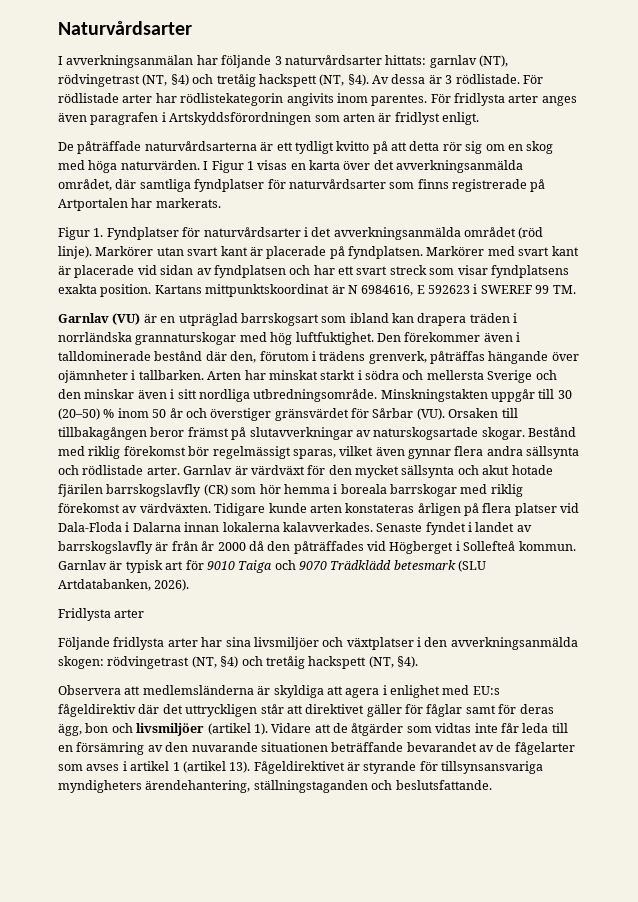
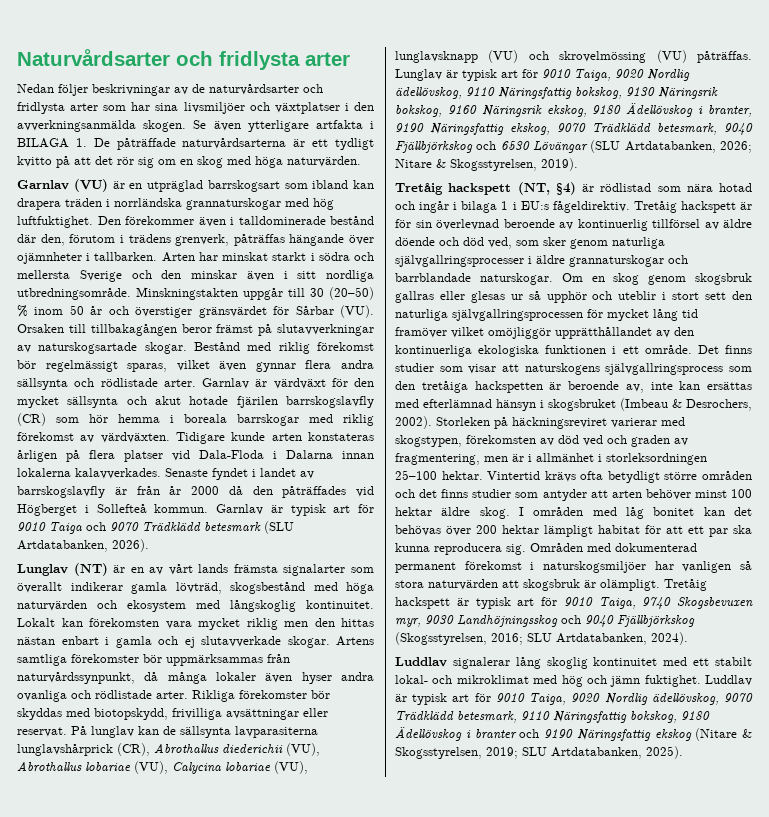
[58,55,508,68] [58,74,543,87] [58,93,577,106] [58,112,479,125] // I avverkningsanmälan har följande 3 naturvårdsarter hittats: garnlav (NT), rödvingetrast (NT, §4) och tretåig hackspett (NT, §4). Av dessa är 3 rödlistade. För rödlistade arter har rödlistekategorin angivits inom parentes. För fridlysta arter anges även paragrafen i Artskyddsförordningen som arten är fridlyst enligt. // -> [176,51,350,70] [17,84,323,96] [17,102,374,114] [17,120,374,132] [17,138,87,148] och fridlysta arter // Nedan följer beskrivningar av de naturvårdsarter och fridlysta arter som har sina livsmiljöer och växtplatser i den avverkningsanmälda skogen. Se även ytterligare artfakta i BILAGA 1.
[409,141,440,151] detta -> [95,156,113,165] det
[203,160,524,173] [58,179,546,192] [58,198,221,211] [58,227,544,240] [58,246,579,259] [58,265,569,278] [58,284,576,297] I Figur 1 visas en karta över det avverkningsanmälda området, där samtliga fyndplatser för naturvårdsarter som finns registrerade på Artportalen har markerats. // Figur 1. Fyndplatser för naturvårdsarter i det avverkningsanmälda området (röd linje). Markörer utan svart kant är placerade på fyndplatsen. Markörer med svart kant är placerade vid sidan av fyndplatsen och har ett svart streck som visar fyndplatsens exakta position. Kartans mittpunktskoordinat är N 6984616, E 592623 i SWEREF 99 TM. -> (361, 161) none
[58,608,145,621] [58,637,578,650] [58,656,418,669] [58,685,500,698] [58,704,554,717] [58,723,568,736] [58,742,575,755] [58,761,544,774] [58,780,492,793] Fridlysta arter // Följande fridlysta arter har sina livsmiljöer och växtplatser i den avverkningsanmälda skogen: rödvingetrast (NT, §4) och tretåig hackspett (NT, §4). // Observera att medlemsländerna är skyldiga att agera i enlighet med EU:s fågeldirektiv där det uttryckligen står att direktivet gäller för fåglar samt för deras ägg, bon och livsmiljöer (artikel 1). Vidare att de åtgärder som vidtas inte får leda till en försämring av den nuvarande situationen beträffande bevarandet av de fågelarter som avses i artikel 1 (artikel 13). Fågeldirektivet är styrande för tillsynsansvariga myndigheters ärendehantering, ställningstaganden och beslutsfattande. -> [17,563,374,576] [17,582,374,594] [17,600,374,612] [17,618,374,630] [17,636,374,648] [17,654,290,666] [17,672,374,684] [17,690,330,702] [17,708,328,720] [17,726,318,738] [17,743,320,756] [17,761,308,774] [395,50,752,63] [395,69,690,81] [395,87,718,99] [395,103,752,117] [395,123,753,135] [395,140,752,153] [395,158,578,171] [395,182,752,195] [395,201,752,213] [395,219,752,231] [395,237,665,249] [395,255,688,267] [395,273,752,285] [395,291,753,303] [395,309,698,321] [395,327,694,339] [395,345,752,357] [395,363,752,375] [395,381,752,393] [395,398,752,411] [395,416,685,429] [395,435,688,447] [395,453,707,465] [395,470,752,483] [395,489,752,501] [395,507,752,519] [395,525,752,537] [395,543,697,555] [395,561,752,573] [395,579,707,591] [395,597,753,609] [395,615,695,627] [395,632,688,645] [395,657,752,669] [395,675,752,687] [395,693,753,705] [395,711,710,723] [395,727,752,741] [395,746,683,759] Lunglav (NT) är en av vårt lands främsta signalarter som överallt indikerar gamla lövträd, skogsbestånd med höga naturvärden och ekosystem med långskoglig kontinuitet. Lokalt kan förekomsten vara mycket riklig men den hittas nästan enbart i gamla och ej slutavverkade skogar. Artens samtliga förekomster bör uppmärksammas från naturvårdssynpunkt, då många lokaler även hyser andra ovanliga och rödlistade arter. Rikliga förekomster bör skyddas med biotopskydd, frivilliga avsättningar eller reservat. På lunglav kan de sällsynta lavparasiterna lunglavshårprick (CR), Abrothallus diederichii (VU), Abrothallus lobariae (VU), Calycina lobariae (VU), lunglavsknapp (VU) och skrovelmössing (VU) påträffas. Lunglav är typisk art för 9010 Taiga, 9020 Nordlig ädellövskog, 9110 Näringsfattig bokskog, 9130 Näringsrik bokskog, 9160 Näringsrik ekskog, 9180 Ädellövskog i branter, 9190 Näringsfattig ekskog, 9070 Trädklädd betesmark, 9040 Fjällbjörkskog och 6530 Lövängar (SLU Artdatabanken, 2026; Nitare & Skogsstyrelsen, 2019). // Tretåig hackspett (NT, §4) är rödlistad som nära hotad och ingår i bilaga 1 i EU:s fågeldirektiv. Tretåig hackspett är för sin överlevnad beroende av kontinuerlig tillförsel av äldre döende och död ved, som sker genom naturliga självgallringsprocesser i äldre grannaturskogar och barrblandade naturskogar. Om en skog genom skogsbruk gallras eller glesas ur så upphör och uteblir i stort sett den naturliga självgallringsprocessen för mycket lång tid framöver vilket omöjliggör upprätthållandet av den kontinuerliga ekologiska funktionen i ett område. Det finns studier som visar att naturskogens självgallringsprocess som den tretåiga hackspetten är beroende av, inte kan ersättas med efterlämnad hänsyn i skogsbruket (Imbeau & Desrochers, 2002). Storleken på häckningsreviret varierar med skogstypen, förekomsten av död ved och graden av fragmentering, men är i allmänhet i storleksordningen 25–100 hektar. Vintertid krävs ofta betydligt större områden och det finns studier som antyder att arten behöver minst 100 hektar äldre skog. I områden med låg bonitet kan det behövas över 200 hektar lämpligt habitat för att ett par ska kunna reproducera sig. Områden med dokumenterad permanent förekomst i naturskogsmiljöer har vanligen så stora naturvärden att skogsbruk är olämpligt. Tretåig hackspett är typisk art för 9010 Taiga, 9740 Skogsbevuxen myr, 9030 Landhöjningsskog och 9040 Fjällbjörkskog (Skogsstyrelsen, 2016; SLU Artdatabanken, 2024). // Luddlav signalerar lång skoglig kontinuitet med ett stabilt lokal- och mikroklimat med hög och jämn fuktighet. Luddlav är typisk art för 9010 Taiga, 9020 Nordlig ädellövskog, 9070 Trädklädd betesmark, 9110 Näringsfattig bokskog, 9180 Ädellövskog i branter och 9190 Näringsfattig ekskog (Nitare & Skogsstyrelsen, 2019; SLU Artdatabanken, 2025).

